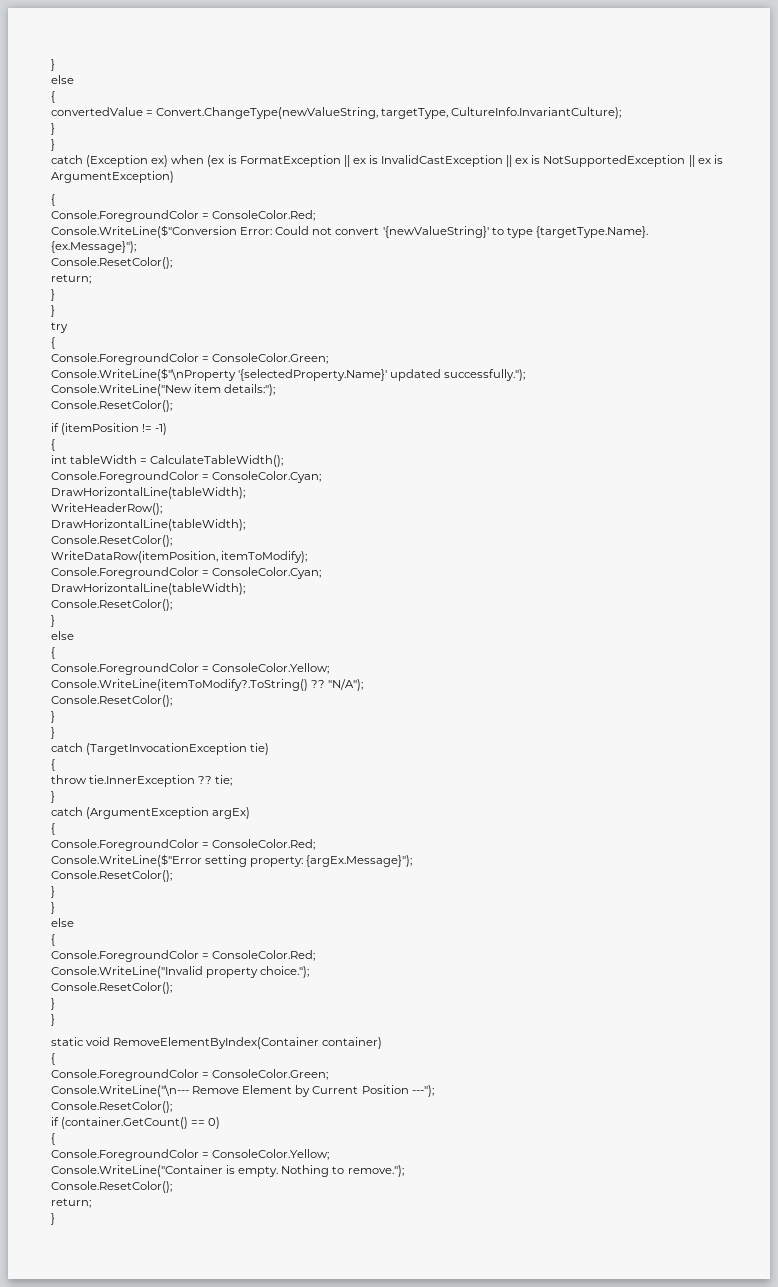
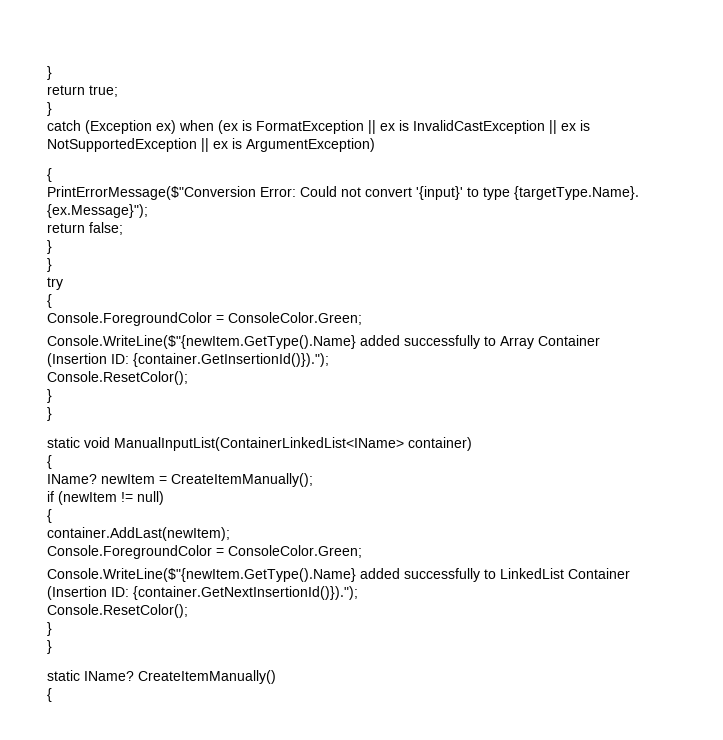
[51,59,55,71] [51,75,74,84] [51,91,55,103] [51,107,622,119] [51,123,55,135] } // else // { // convertedValue = Convert.ChangeType(newValueString, targetType, CultureInfo.InvariantCulture); // } -> [47,66,52,80] [47,85,118,97] } // return true;
[51,210,316,222] [51,225,237,238] Console.ForegroundColor = ConsoleColor.Red; // Console.WriteLine($"Conversion -> [47,186,256,200] PrintErrorMessage($"Conversion
[382,226,489,238] '{newValueString}' -> [416,186,463,200] '{input}'
[51,257,172,269] [51,274,91,284] Console.ResetColor(); // return; -> [47,222,123,235] return false;
[51,368,526,381] [51,384,276,396] [51,400,172,412] [51,423,168,435] [51,439,55,451] [51,455,284,467] [51,471,322,483] [51,487,245,499] [51,503,162,515] [51,519,245,531] [51,535,172,547] [51,551,308,563] [51,567,322,579] [51,583,245,595] [51,599,172,611] [51,615,55,627] [51,631,74,640] [51,647,55,659] [51,663,330,675] [51,679,364,691] [51,695,172,707] [51,711,55,723] [51,727,55,739] [51,743,270,755] [51,759,55,771] [51,775,233,787] [51,791,55,803] [51,807,251,819] [51,823,55,835] [51,839,316,851] [51,854,413,867] [51,870,172,882] [51,886,55,898] [51,902,55,914] [51,918,74,927] [51,934,55,946] [51,950,316,962] [51,966,310,978] Console.WriteLine($"\nProperty '{selectedProperty.Name}' updated successfully."); // Console.WriteLine("New item details:"); // Console.ResetColor(); // if (itemPosition != -1) // { // int tableWidth = CalculateTableWidth(); // Console.ForegroundColor = ConsoleColor.Cyan; // DrawHorizontalLine(tableWidth); // WriteHeaderRow(); // DrawHorizontalLine(tableWidth); // Console.ResetColor(); // WriteDataRow(itemPosition, itemToModify); // Console.ForegroundColor = ConsoleColor.Cyan; // DrawHorizontalLine(tableWidth); // Console.ResetColor(); // } // else // { // Console.ForegroundColor = ConsoleColor.Yellow; // Console.WriteLine(itemToModify?.ToString() ?? "N/A"); // Console.ResetColor(); // } // } // catch (TargetInvocationException tie) // { // throw tie.InnerException ?? tie; // } // catch (ArgumentException argEx) // { // Console.ForegroundColor = ConsoleColor.Red; // Console.WriteLine($"Error setting property: {argEx.Message}"); // Console.ResetColor(); // } // } // else // { // Console.ForegroundColor = ConsoleColor.Red; // Console.WriteLine("Invalid property choice."); -> [47,335,600,349] [47,353,329,367] Console.WriteLine($"{newItem.GetType().Name} added successfully to Array Container (Insertion ID: {container.GetInsertionId()}).");
[113,1037,320,1049] RemoveElementByIndex(Container -> [114,437,404,451] ManualInputList(ContainerLinkedList<IName>
[51,1069,329,1081] [51,1085,434,1097] [51,1101,172,1113] [51,1117,221,1129] [51,1133,55,1145] [51,1149,330,1161] [51,1165,404,1177] [51,1181,172,1193] [51,1198,91,1208] [51,1213,55,1225] Console.ForegroundColor = ConsoleColor.Green; // Console.WriteLine("\n--- Remove Element by Current Position ---"); // Console.ResetColor(); // if (container.GetCount() == 0) // { // Console.ForegroundColor = ConsoleColor.Yellow; // Console.WriteLine("Container is empty. Nothing to remove."); // Console.ResetColor(); // return; // } -> [47,473,313,487] [47,491,164,505] [47,509,52,523] [47,527,230,541] [47,545,362,559] [47,568,630,582] [47,586,358,600] [47,604,188,618] [47,622,52,636] [47,640,52,654] [47,670,276,684] [47,688,52,702] IName? newItem = CreateItemManually(); // if (newItem != null) // { // container.AddLast(newItem); // Console.ForegroundColor = ConsoleColor.Green; // Console.WriteLine($"{newItem.GetType().Name} added successfully to LinkedList Container (Insertion ID: {container.GetNextInsertionId()})."); // Console.ResetColor(); // } // } // static IName? CreateItemManually() // {

